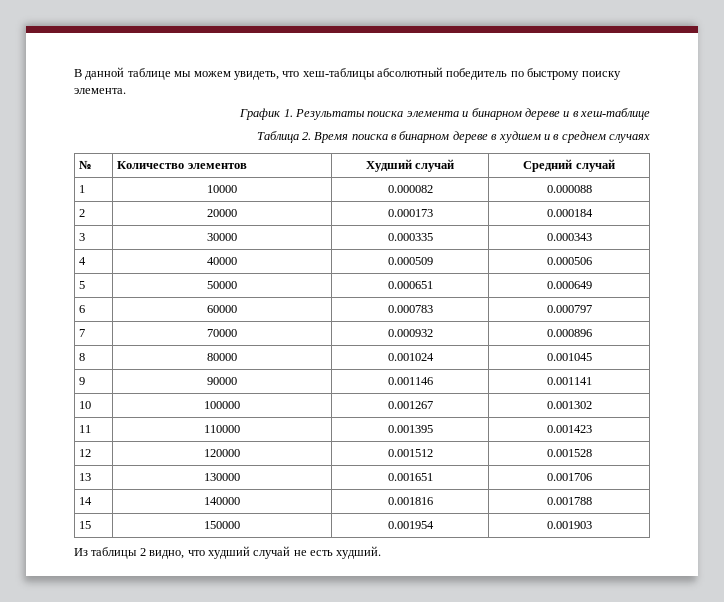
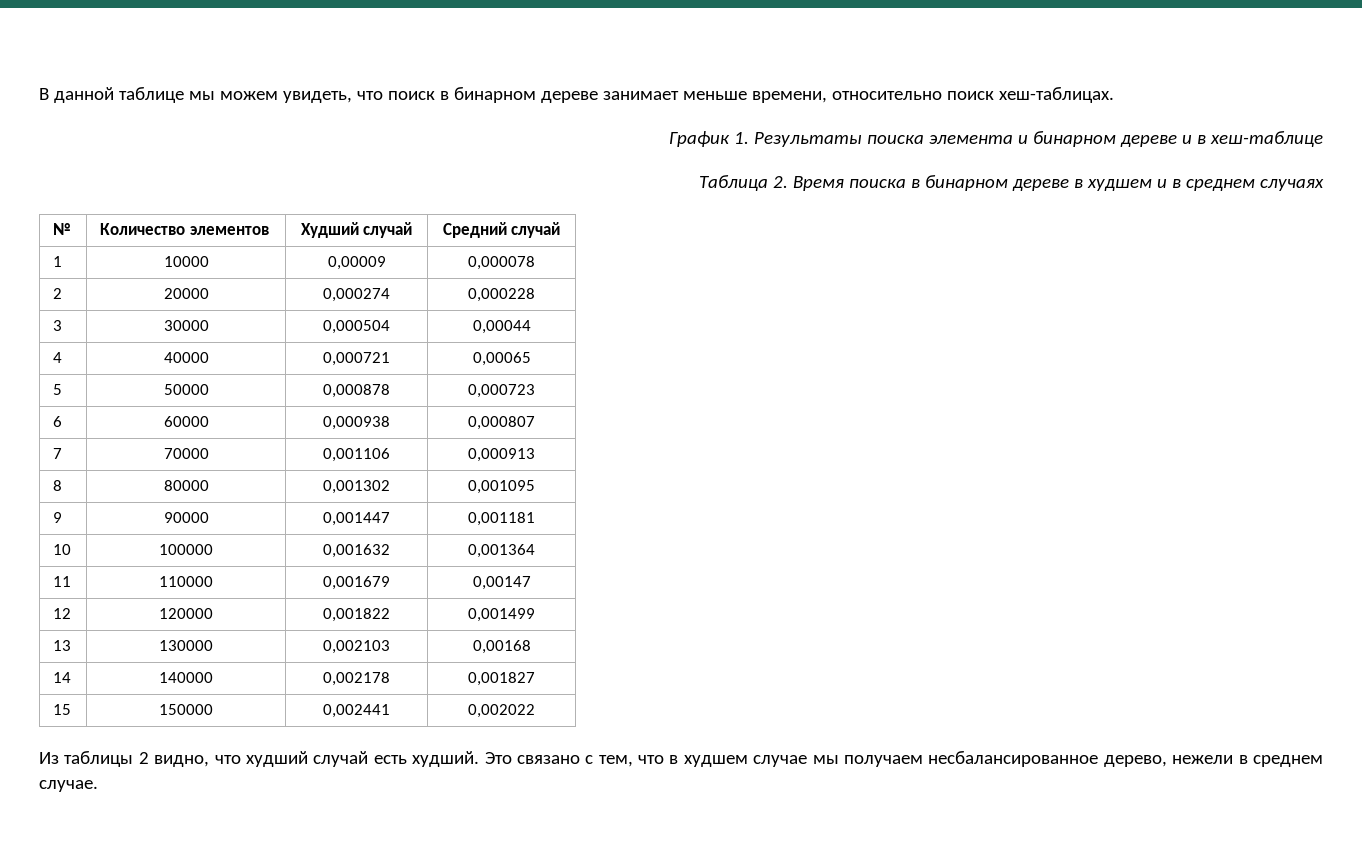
[302,67,621,80] [74,88,126,94] хеш-таблицы абсолютный победитель по быстрому поиску элемента. -> [387,87,1114,103] поиск в бинарном дереве занимает меньше времени, относительно поиск хеш-таблицах.
[387,185,433,193] [546,185,592,193] 0.000082 | 0.000088 -> [327,256,386,270] [467,256,535,270] 0,00009 | 0,000078
[387,209,433,217] [546,209,593,217] 0.000173 | 0.000184 -> [322,288,390,302] [467,288,535,302] 0,000274 | 0,000228
[387,233,433,241] [546,233,592,241] 0.000335 | 0.000343 -> [322,320,390,334] [472,320,531,334] 0,000504 | 0,00044
[387,257,433,265] [546,257,592,265] 0.000509 | 0.000506 -> [322,352,390,366] [472,352,531,366] 0,000721 | 0,00065
[387,281,433,289] [546,281,592,289] 0.000651 | 0.000649 -> [322,384,390,398] [467,384,535,398] 0,000878 | 0,000723
[387,305,433,313] [546,305,592,313] 0.000783 | 0.000797 -> [322,416,390,430] [467,416,535,430] 0,000938 | 0,000807
[387,329,433,337] [546,329,592,337] 0.000932 | 0.000896 -> [322,448,390,462] [467,448,535,462] 0,001106 | 0,000913
[387,353,434,361] [546,353,592,361] 0.001024 | 0.001045 -> [322,480,390,494] [467,480,535,494] 0,001302 | 0,001095
[387,377,433,385] [546,377,592,385] 0.001146 | 0.001141 -> [322,512,390,526] [467,512,535,526] 0,001447 | 0,001181
[387,401,433,409] [546,401,592,409] 0.001267 | 0.001302 -> [322,544,390,558] [467,544,535,558] 0,001632 | 0,001364
[387,425,433,433] [546,425,592,433] 0.001395 | 0.001423 -> [322,576,390,590] [472,576,531,590] 0,001679 | 0,00147
[387,449,433,457] [546,449,592,457] 0.001512 | 0.001528 -> [322,608,390,622] [467,608,535,622] 0,001822 | 0,001499
[387,473,433,481] [546,473,592,481] 0.001651 | 0.001706 -> [322,640,390,654] [472,640,531,654] 0,002103 | 0,00168
[387,497,433,505] [546,497,592,505] 0.001816 | 0.001788 -> [322,672,390,686] [467,672,535,686] 0,002178 | 0,001827
[387,521,434,529] [546,521,592,529] 0.001954 | 0.001903 -> [322,704,390,718] [467,704,535,718] 0,002441 | 0,002022
[293,550,307,556] не -> (369, 759) none
(382, 552) none -> [484,751,1323,767] [39,780,98,792] Это связано с тем, что в худшем случае мы получаем несбалансированное дерево, нежели в среднем случае.

